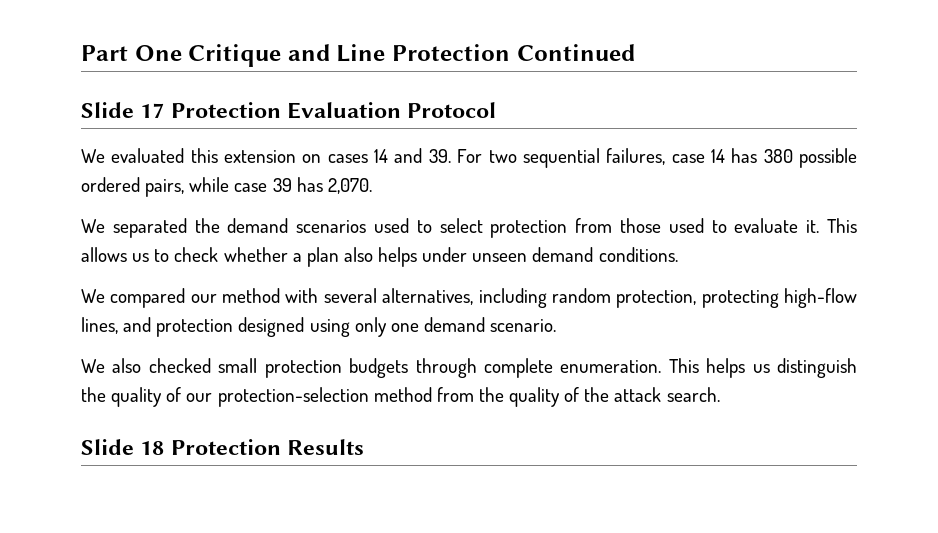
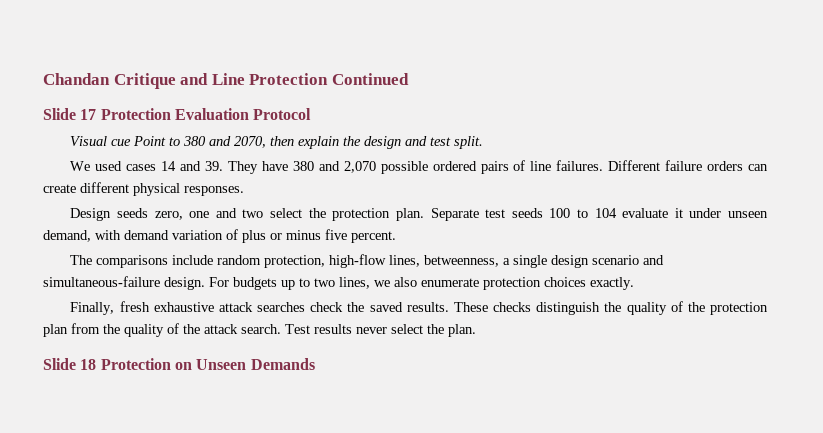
[81,45,182,61] Part One -> [43,73,110,85] Chandan
[81,148,858,168] [81,177,372,197] [81,218,857,238] [81,247,678,267] [81,288,547,308] We evaluated this extension on cases 14 and 39. For two sequential failures, case 14 has 380 possible ordered pairs, while case 39 has 2,070. // We separated the demand scenarios used to select protection from those used to evaluate it. This allows us to check whether a plan also helps under unseen demand conditions. // We compared our method with several alternatives, including -> [70,136,484,149] [70,160,768,174] [43,182,244,196] [70,208,768,221] [43,229,396,243] [70,255,214,268] Visual cue Point to 380 and 2070, then explain the design and test split. // We used cases 14 and 39. They have 380 and 2,070 possible ordered pairs of line failures. Different failure orders can create different physical responses. // Design seeds zero, one and two select the protection plan. Separate test seeds 100 to 104 evaluate it under unseen demand, with demand variation of plus or minus five percent. // The comparisons include
[701,290,779,308] protecting -> (326, 261) none
[123,317,557,337] [81,358,770,378] and protection designed using only one demand scenario. // We also checked small protection budgets through complete enumeration. This helps us -> [424,255,665,268] [43,276,634,290] [70,301,532,315] betweenness, a single design scenario and simultaneous-failure design. For budgets up to two lines, we also enumerate protection choices exactly. // Finally, fresh exhaustive attack searches check the saved results. These checks
[186,387,432,407] our protection-selection method -> [687,302,768,315] [43,324,68,337] the protection plan
(720, 394) none -> [285,324,476,337] Test results never select the plan.
[287,439,365,455] Results -> [174,358,315,370] on Unseen Demands

